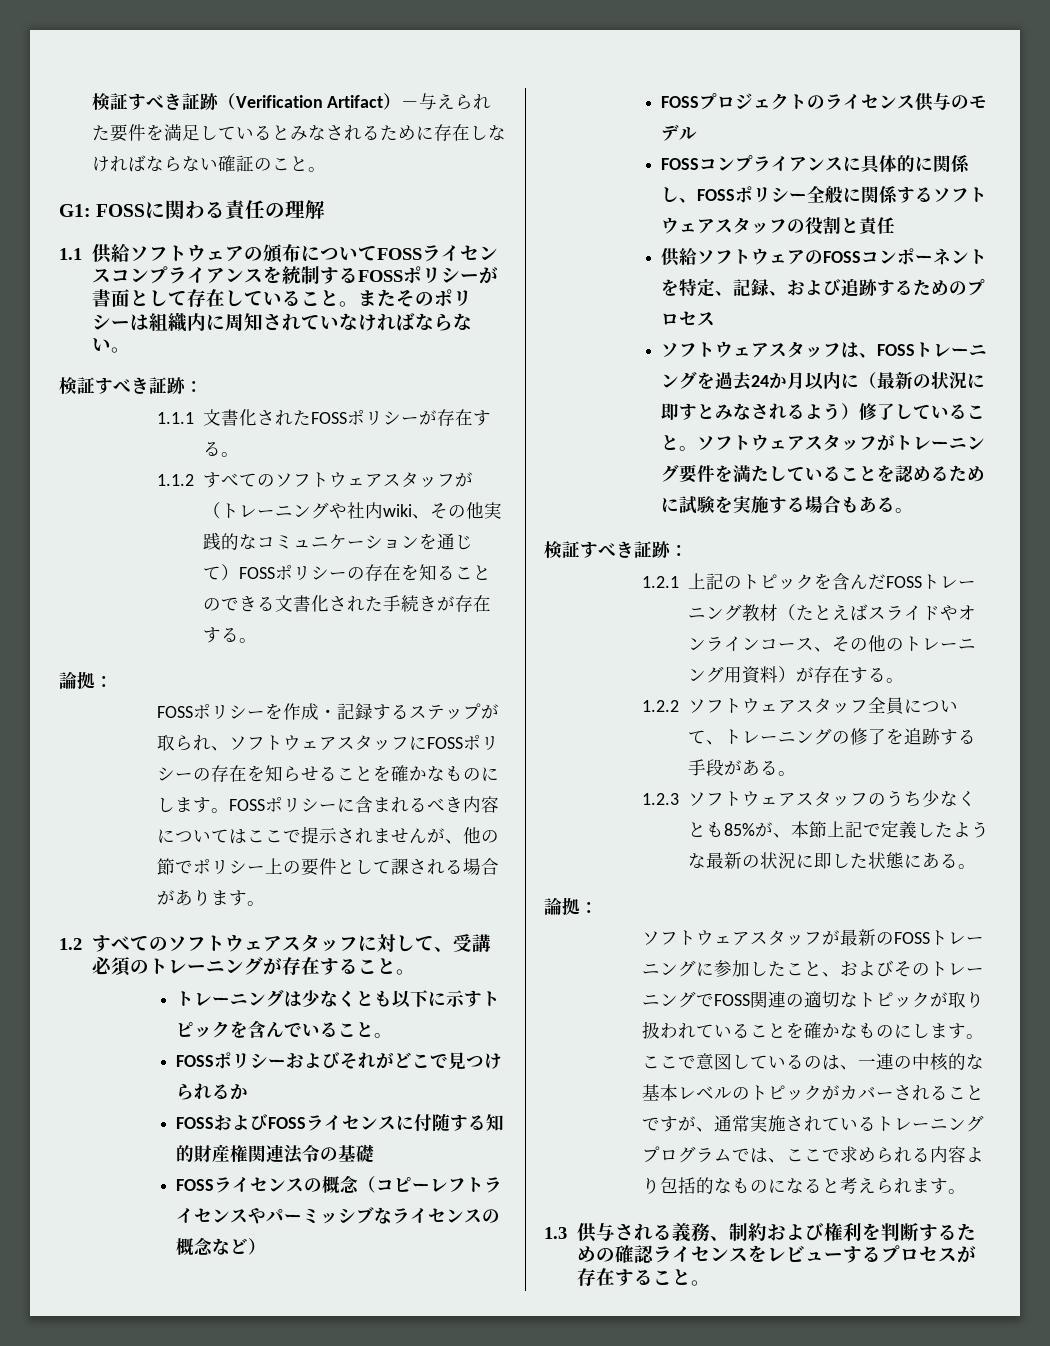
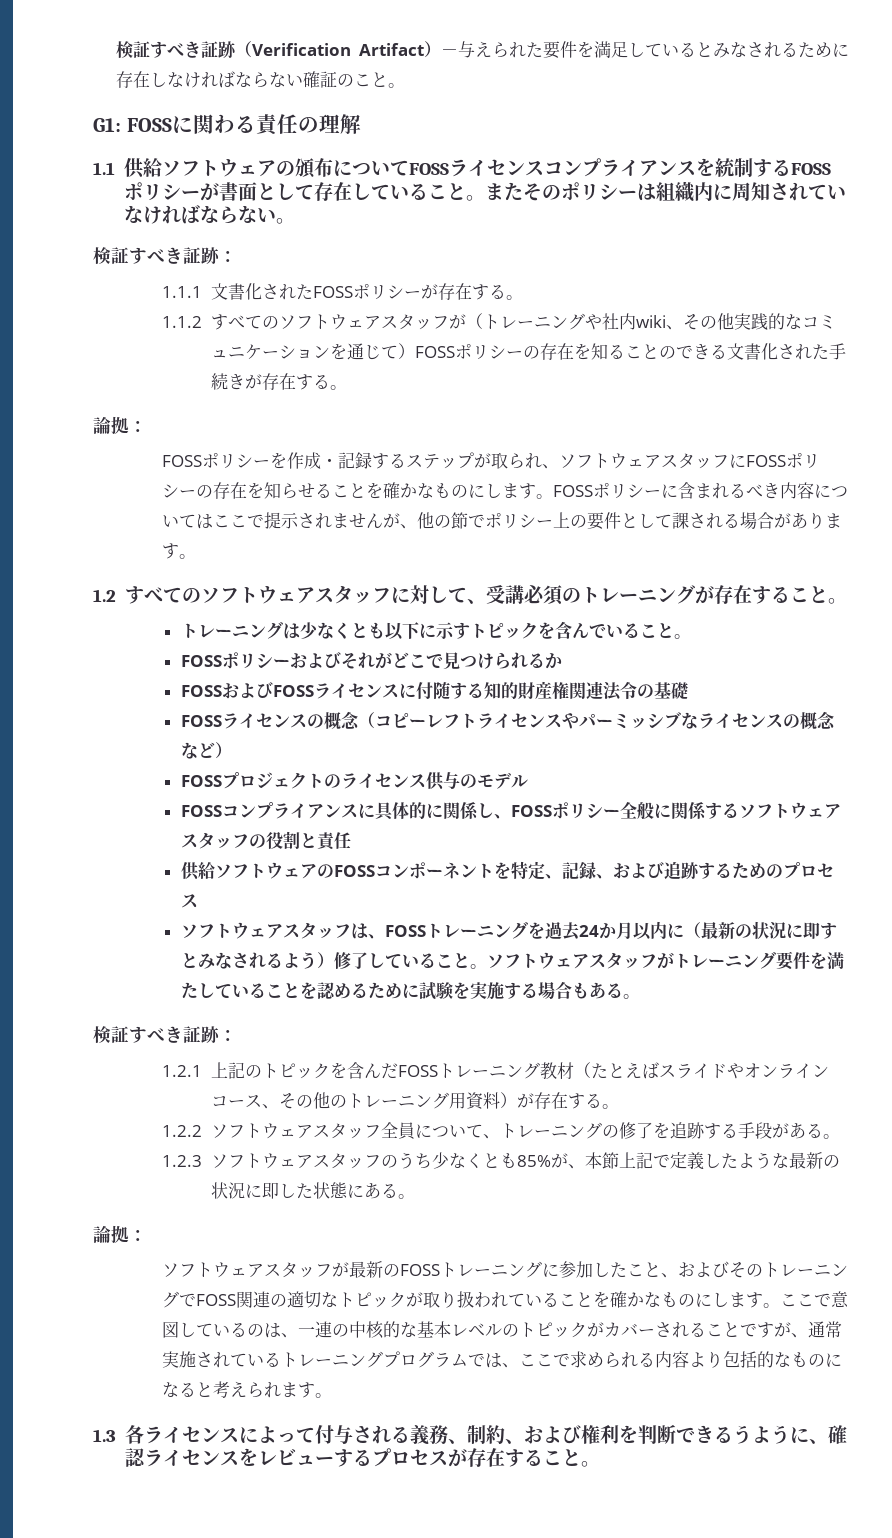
[576,1222,597,1243] 供 -> [124,1424,334,1444] 各ライセンスによって付
(767, 1232) none -> [504,1439,524,1444] 、
[918,1223,976,1241] [576,1246,615,1262] するための -> [675,1425,828,1444] できるうように、

